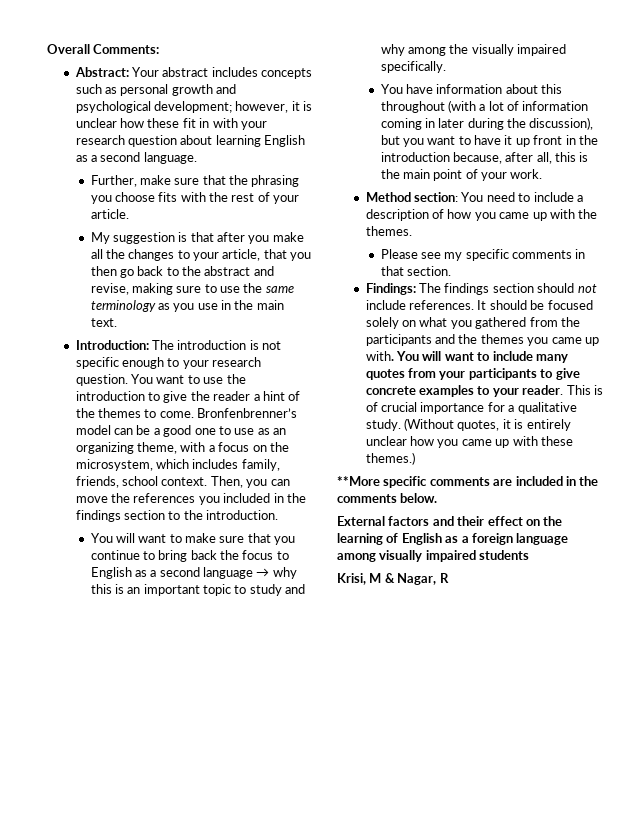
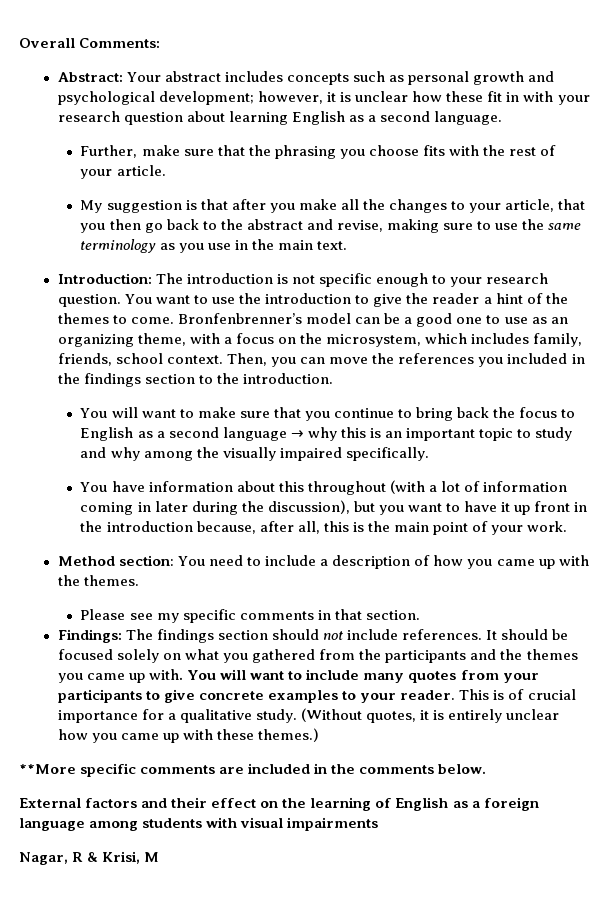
[379,550,476,562] visually impaired -> (139, 826) none
[337,573,449,585] // Krisi, M & Nagar, R -> [206,817,379,831] [19,851,160,865] with visual impairments // Nagar, R & Krisi, M

